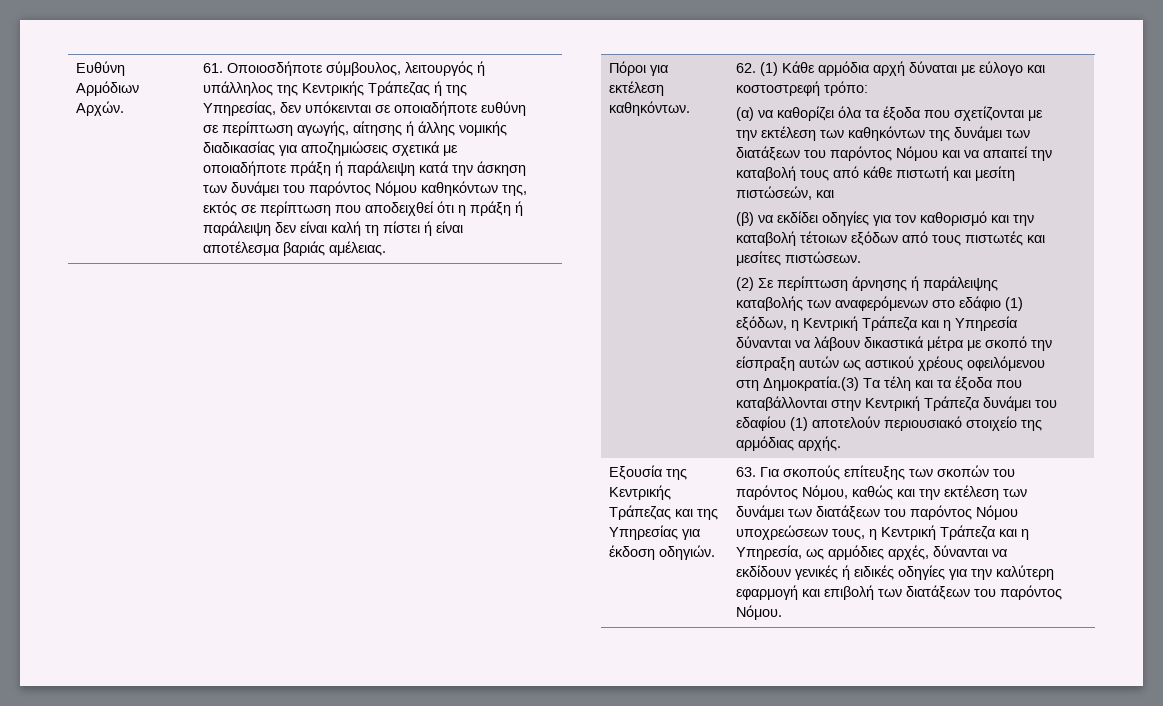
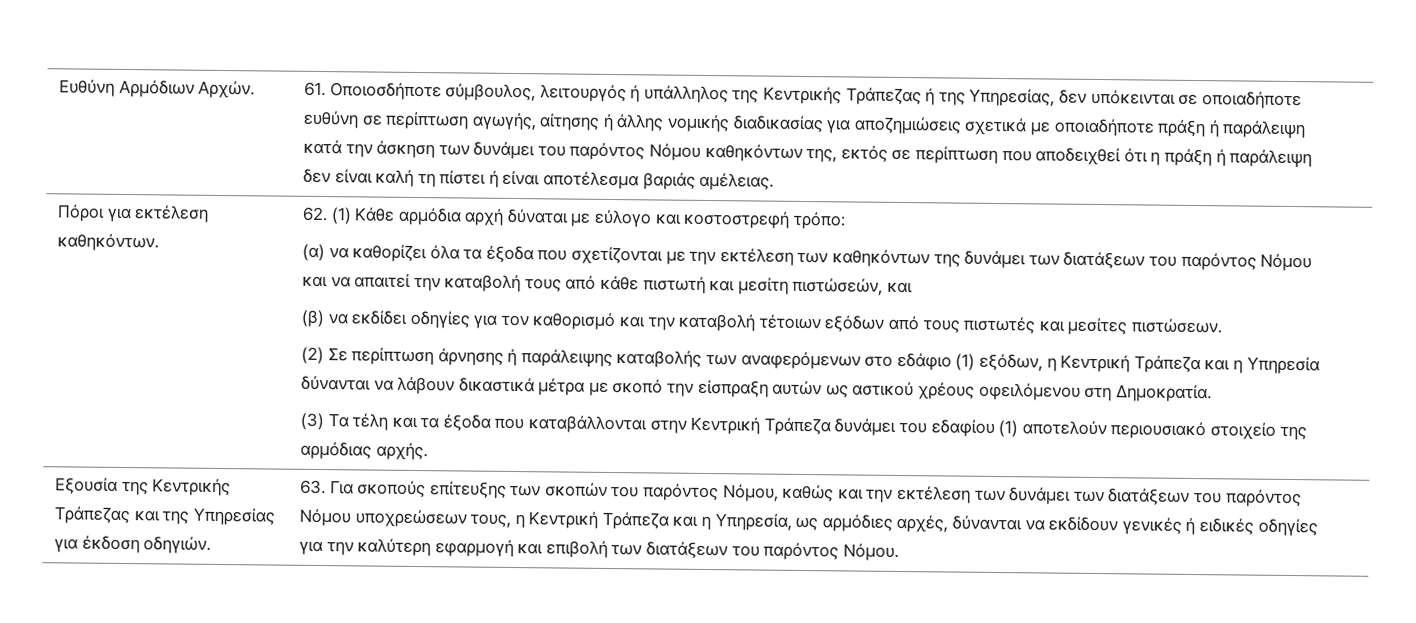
[762,376,859,391] Δημοκρατία.(3) -> [1115,384,1212,403] [299,412,324,431] Δημοκρατία. // (3)

